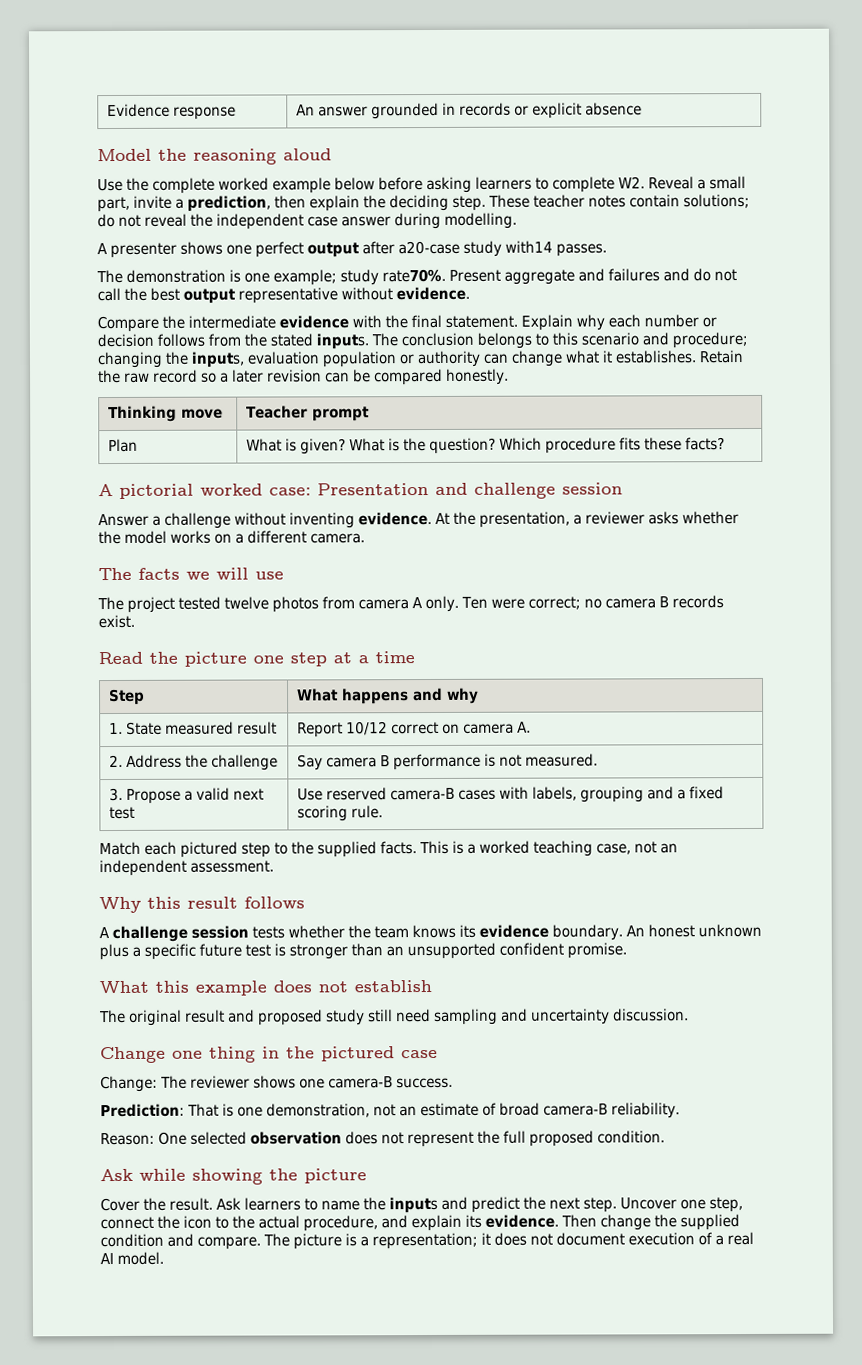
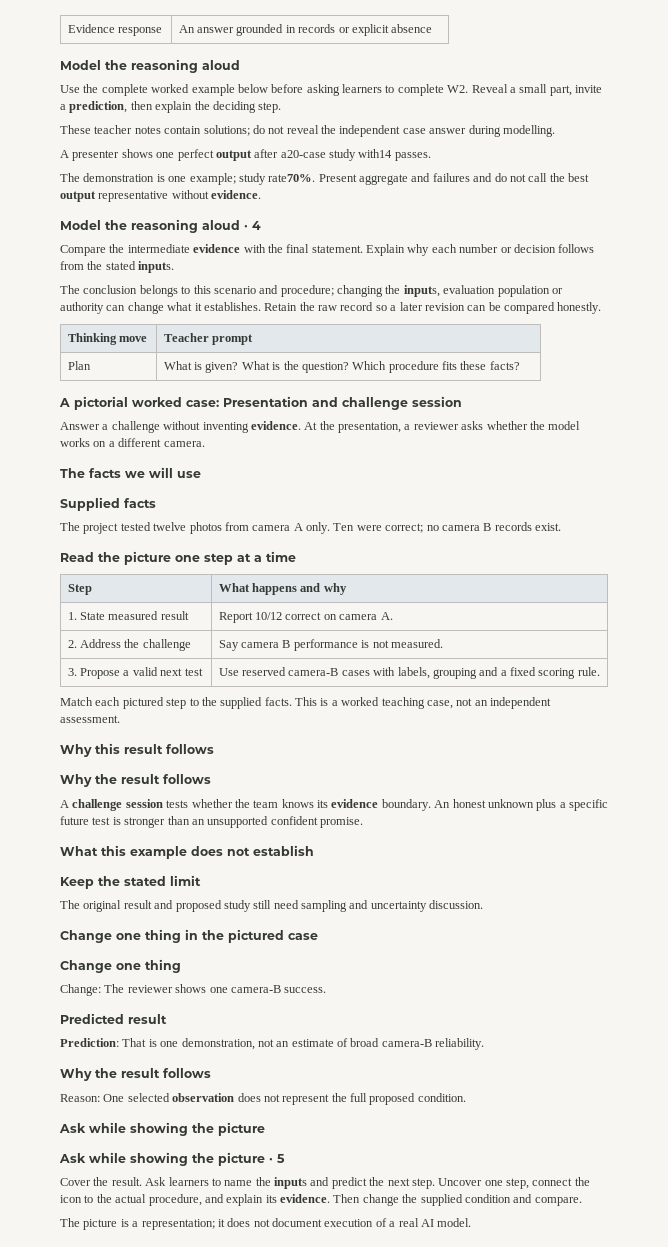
(486, 203) none -> (282, 107) //
(470, 293) none -> [60,219,261,233] // Model the reasoning aloud · 4
(369, 341) none -> (175, 267) //
(284, 575) none -> [60,497,156,511] // Supplied facts
(305, 902) none -> [60,774,211,787] // Why the result follows
(432, 986) none -> [60,875,201,889] // Keep the stated limit
(438, 1054) none -> [60,959,181,973] // Change one thing
(453, 1083) none -> [60,1013,167,1024] // Predicted result
(680, 1110) none -> [60,1068,211,1081] // Why the result follows
(367, 1176) none -> [59,1152,285,1166] // Ask while showing the picture · 5
(261, 1243) none -> (582, 1201) //

